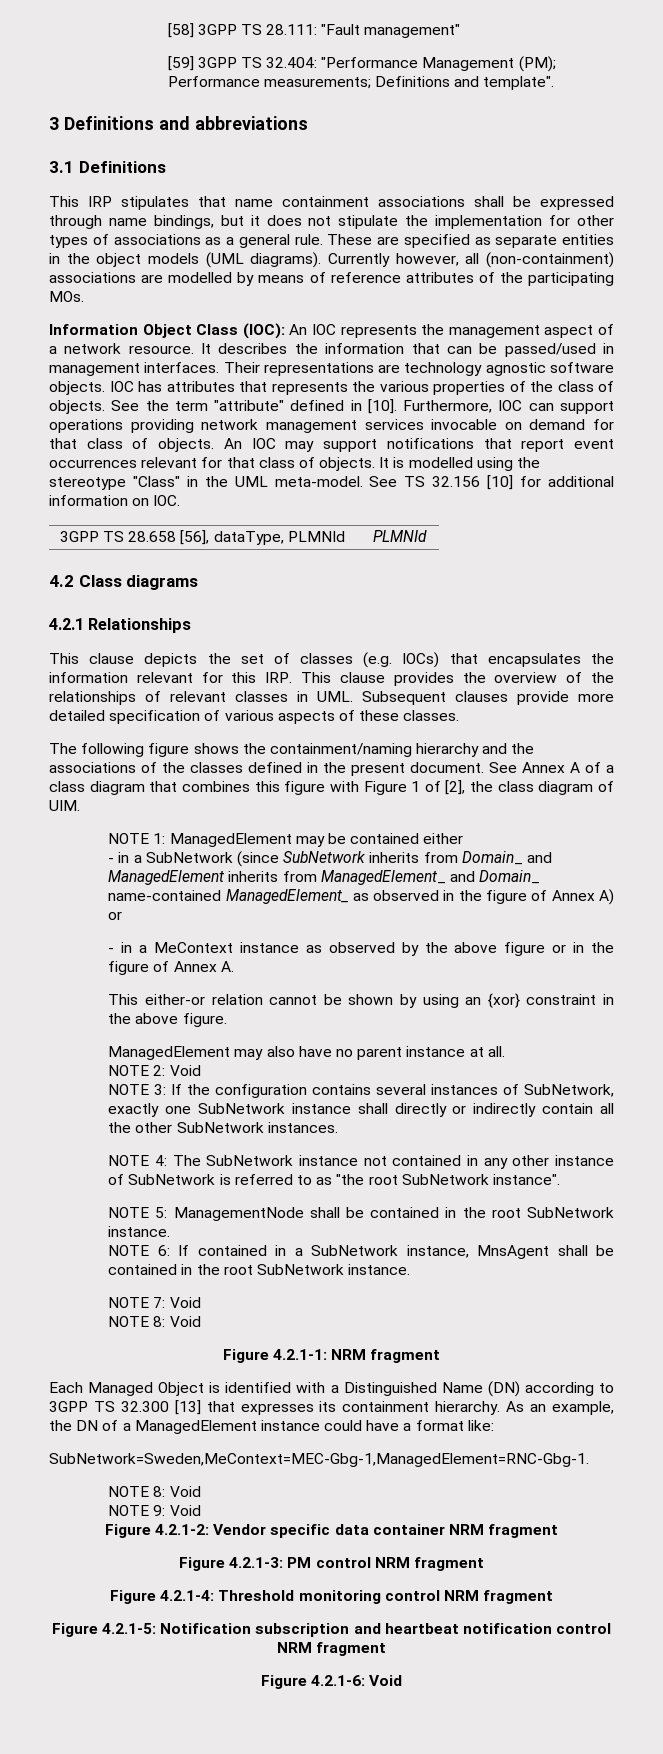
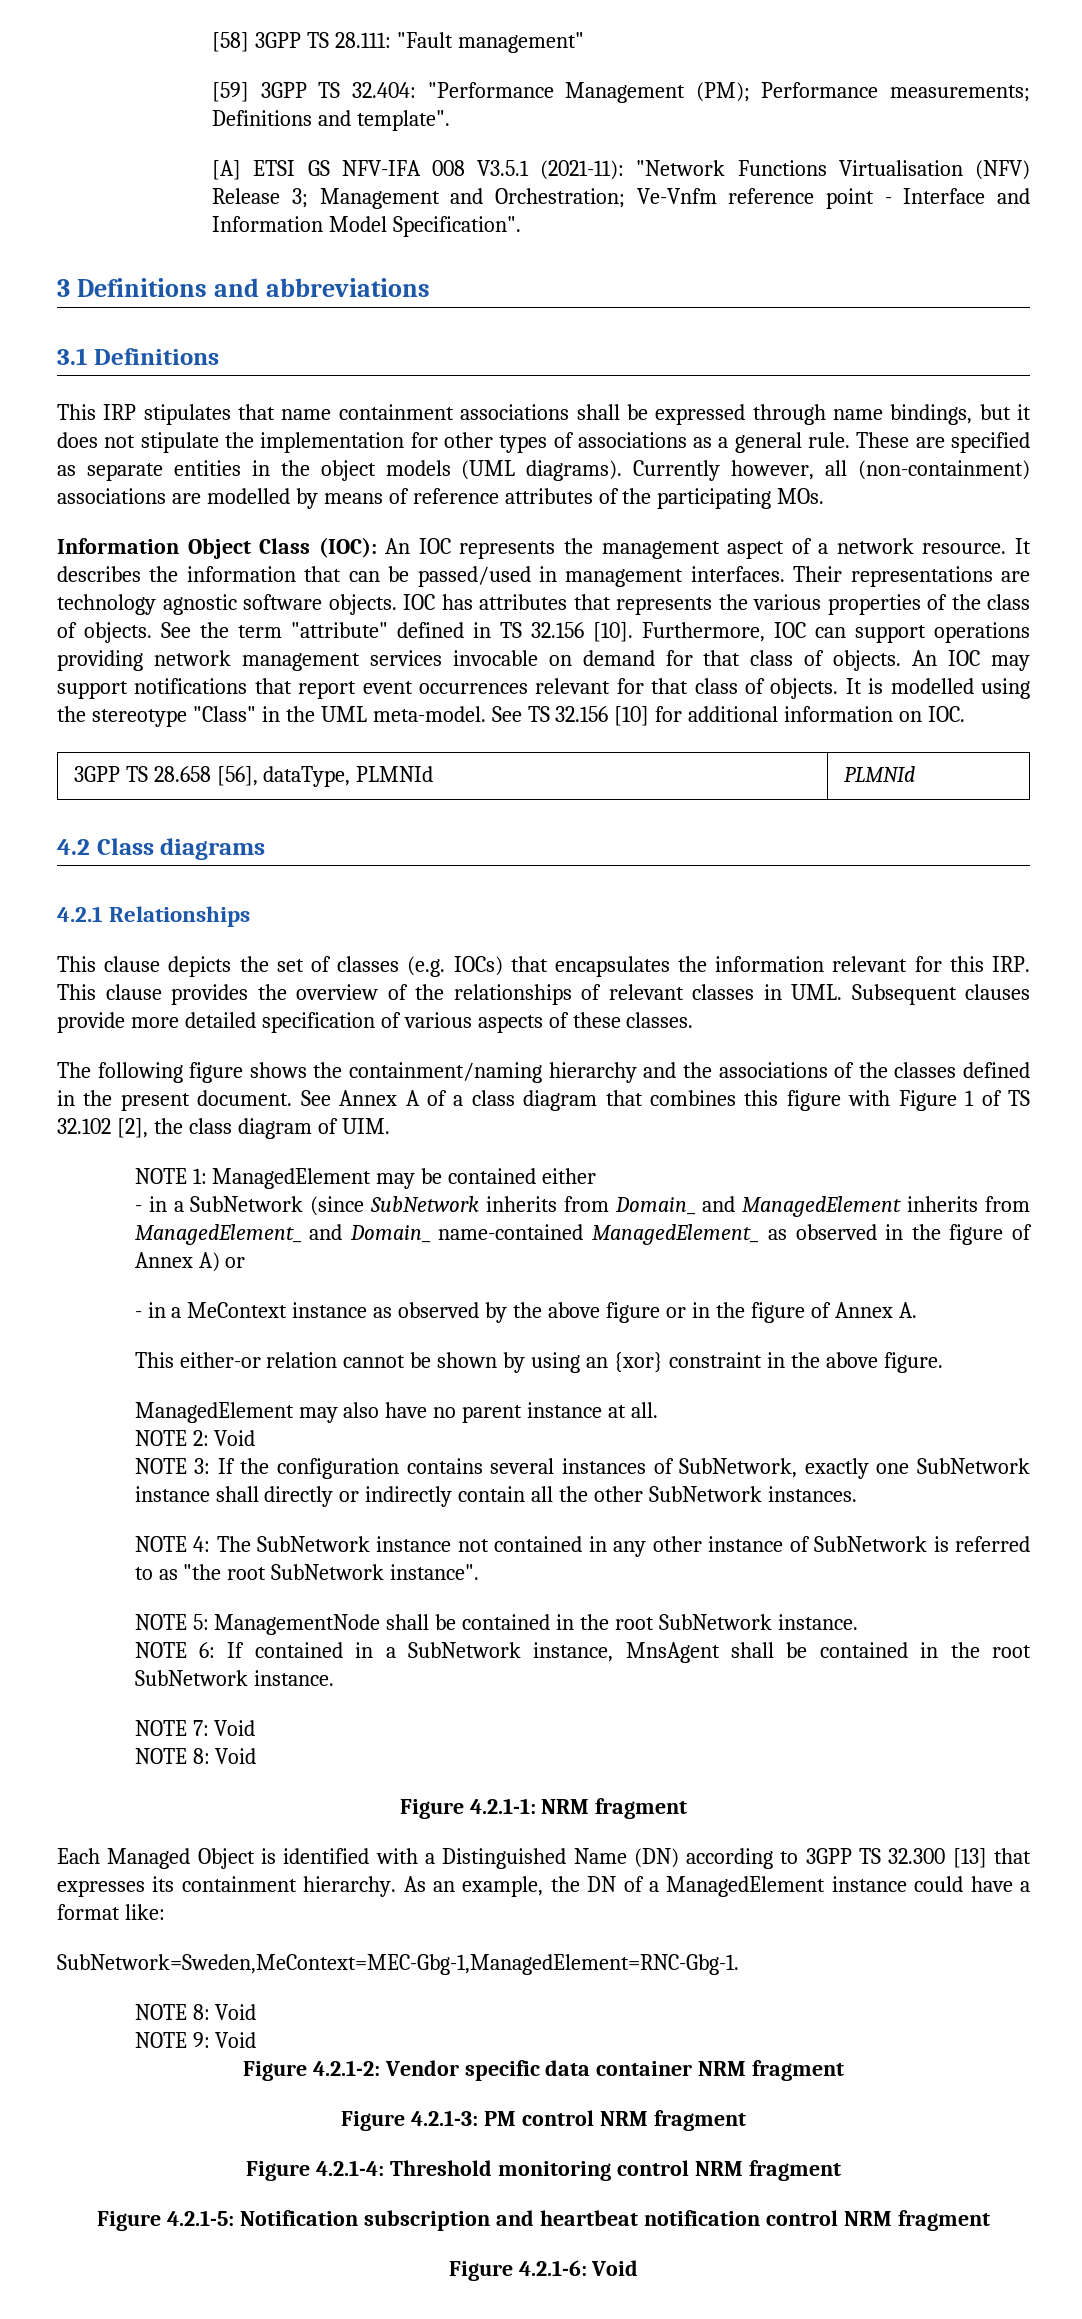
(555, 83) none -> [212,160,1030,180] [212,188,1030,209] [212,216,522,237] // [A] ETSI GS NFV-IFA 008 V3.5.1 (2021-11): "Network Functions Virtualisation (NFV) Release 3; Management and Orchestration; Ve-Vnfm reference point - Interface and Information Model Specification".
(362, 405) none -> [500,622,584,638] TS 32.156
(441, 786) none -> [1008,1090,1031,1106] [57,1118,111,1134] TS 32.102

